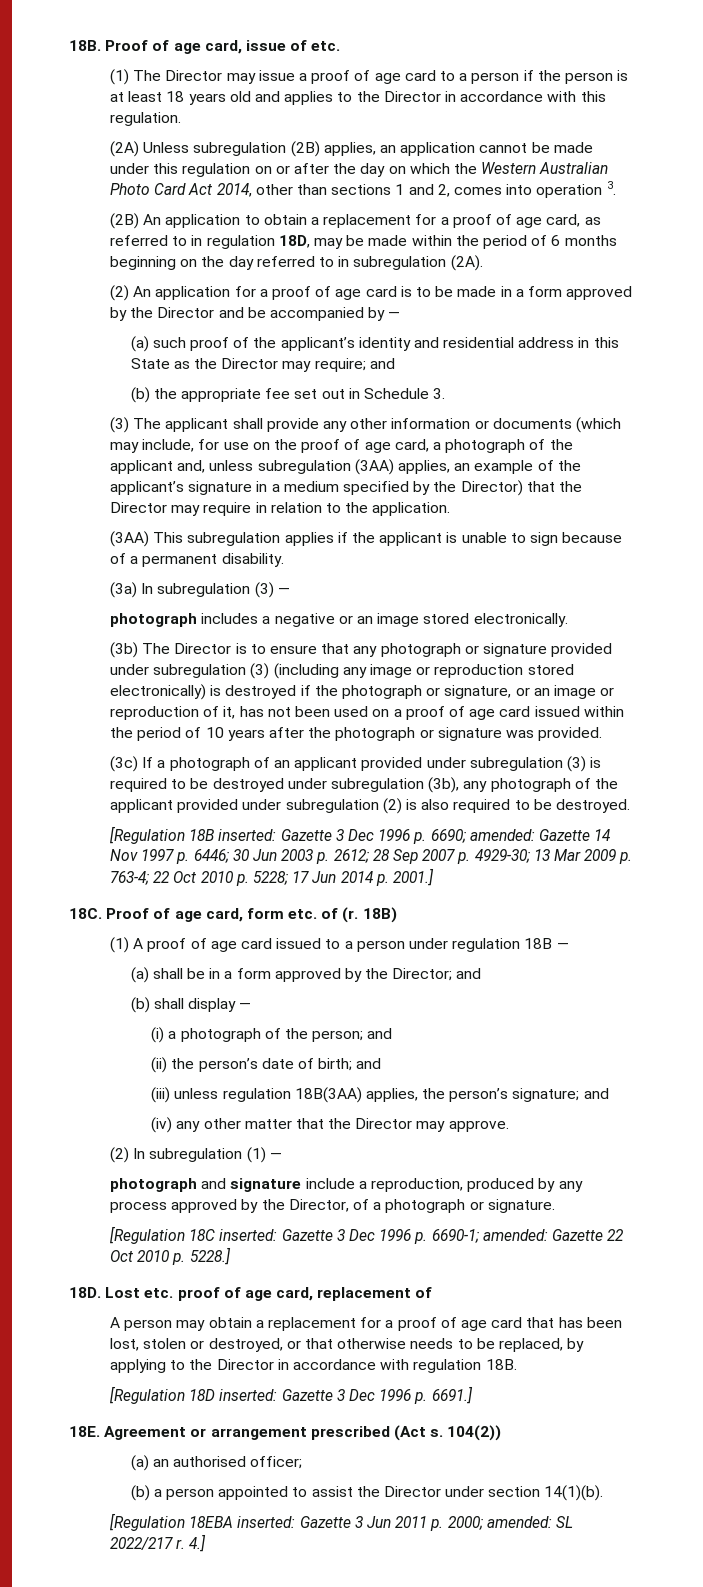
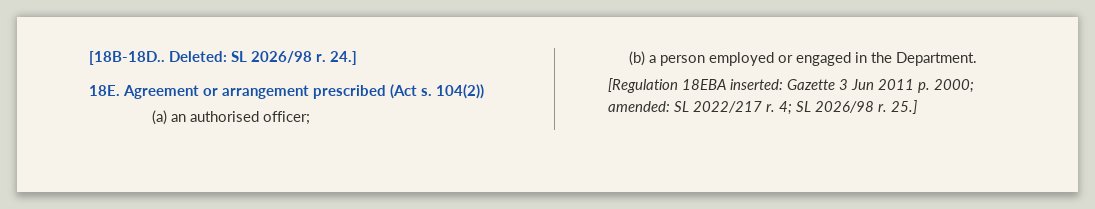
[69,40,341,54] [110,69,629,85] [110,91,606,105] [110,112,182,126] [110,141,593,157] [110,162,609,177] [110,181,616,198] [110,213,601,229] [110,235,617,249] [110,255,483,271] [110,285,633,301] [110,307,401,321] [130,336,619,352] [130,358,395,372] [130,387,446,403] [110,417,621,433] [110,439,573,453] [110,459,581,475] [110,480,582,496] [110,502,451,516] [110,531,623,547] [110,553,284,567] [110,582,290,598] [110,613,568,627] [110,642,613,658] [110,663,574,679] [110,684,615,700] [110,706,624,720] [110,727,603,741] [110,756,602,772] [110,777,618,793] [110,798,630,814] [110,826,611,844] [110,849,633,864] [110,868,434,886] [69,907,397,923] [110,937,569,953] [130,967,482,983] [130,997,252,1013] [151,1027,393,1043] [151,1057,382,1073] [151,1087,609,1103] [151,1117,509,1133] [110,1147,282,1163] [110,1178,583,1192] [110,1199,555,1213] [110,1226,625,1244] [110,1247,231,1265] [69,1287,433,1301] [110,1317,622,1331] [110,1338,585,1352] [110,1359,517,1373] [110,1386,473,1404] 18B. Proof of age card, issue of etc. // (1) The Director may issue a proof of age card to a person if the person is at least 18 years old and applies to the Director in accordance with this regulation. // (2A) Unless subregulation (2B) applies, an application cannot be made under this regulation on or after the day on which the Western Australian Photo Card Act 2014, other than sections 1 and 2, comes into operation 3. // (2B) An application to obtain a replacement for a proof of age card, as referred to in regulation 18D, may be made within the period of 6 months beginning on the day referred to in subregulation (2A). // (2) An application for a proof of age card is to be made in a form approved by the Director and be accompanied by — // (a) such proof of the applicant’s identity and residential address in this State as the Director may require; and // (b) the appropriate fee set out in Schedule 3. // (3) The applicant shall provide any other information or documents (which may include, for use on the proof of age card, a photograph of the applicant and, unless subregulation (3AA) applies, an example of the applicant’s signature in a medium specified by the Director) that the Director may require in relation to the application. // (3AA) This subregulation applies if the applicant is unable to sign because of a permanent disability. // (3a) In subregulation (3) — // photograph includes a negative or an image stored electronically. // (3b) The Director is to ensure that any photograph or signature provided under subregulation (3) (including any image or reproduction stored electronically) is destroyed if the photograph or signature, or an image or reproduction of it, has not been used on a proof of age card issued within the period of 10 years after the photograph or signature was provided. // (3c) If a photograph of an applicant provided under subregulation (3) is required to be destroyed under subregulation (3b), any photograph of the applicant provided under subregulation (2) is also required to be destroyed. // [Regulation 18B inserted: Gazette 3 Dec 1996 p. 6690; amended: Gazette 14 Nov 1997 p. 6446; 30 Jun 2003 p. 2612; 28 Sep 2007 p. 4929-30; 13 Mar 2009 p. 763-4; 22 Oct 2010 p. 5228; 17 Jun 2014 p. 2001.] // 18C. Proof of age card, form etc. of (r. 18B) // (1) A proof of age card issued to a person under regulation 18B — // (a) shall be in a form approved by the Director; and // (b) shall display — // (i) a photograph of the person; and // (ii) the person’s date of birth; and // (iii) unless regulation 18B(3AA) applies, the person’s signature; and // (iv) any other matter that the Director may approve. // (2) In subregulation (1) — // photograph and signature include a reproduction, produced by any process approved by the Director, of a photograph or signature. // [Regulation 18C inserted: Gazette 3 Dec 1996 p. 6690-1; amended: Gazette 22 Oct 2010 p. 5228.] // 18D. Lost etc. proof of age card, replacement of // A person may obtain a replacement for a proof of age card that has been lost, stolen or destroyed, or that otherwise needs to be replaced, by applying to the Director in accordance with regulation 18B. // [Regulation 18D inserted: Gazette 3 Dec 1996 p. 6691.] -> [89,51,357,65] [18B-18D.. Deleted: SL 2026/98 r. 24.]
[218,1485,604,1501] appointed to assist the Director under section 14(1)(b). -> [709,52,978,66] employed or engaged in the Department.
[189,1534,207,1552] 4.] -> [779,100,918,115] 4; SL 2026/98 r. 25.]

